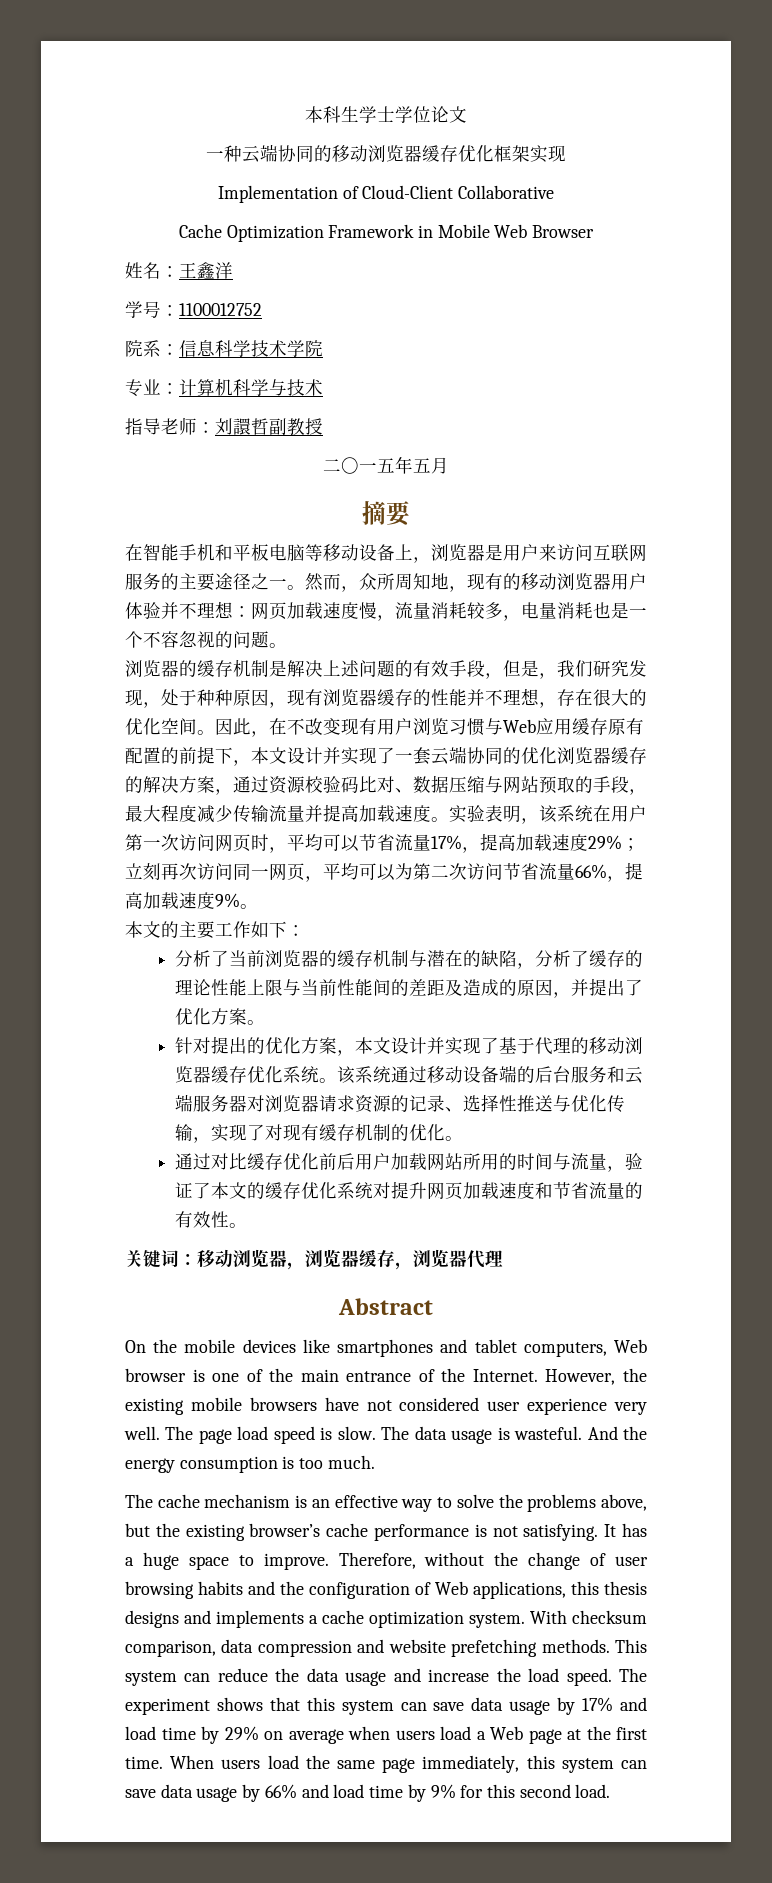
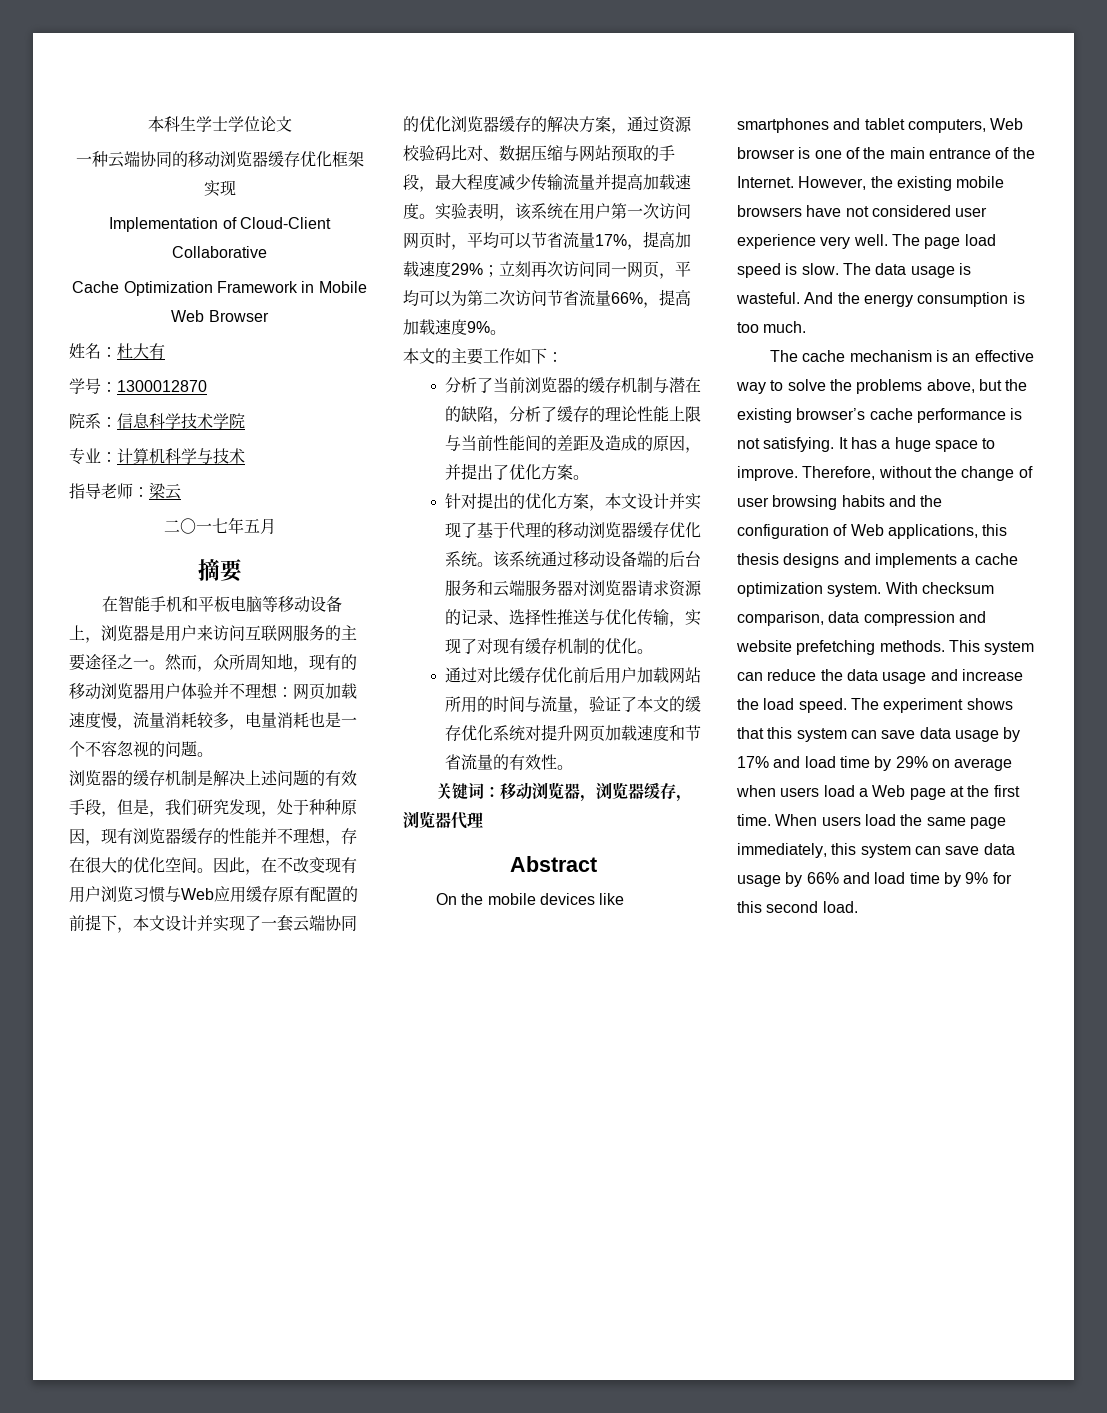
[179,262,233,279] 王鑫洋 -> [117,343,165,359] 杜大有
[179,303,262,316] 1100012752 -> [117,380,207,392] 1300012870
[215,418,323,436] 刘譞哲副教授 -> [149,482,181,500] 梁云
[377,458,395,473] 五 -> [211,518,228,533] 七

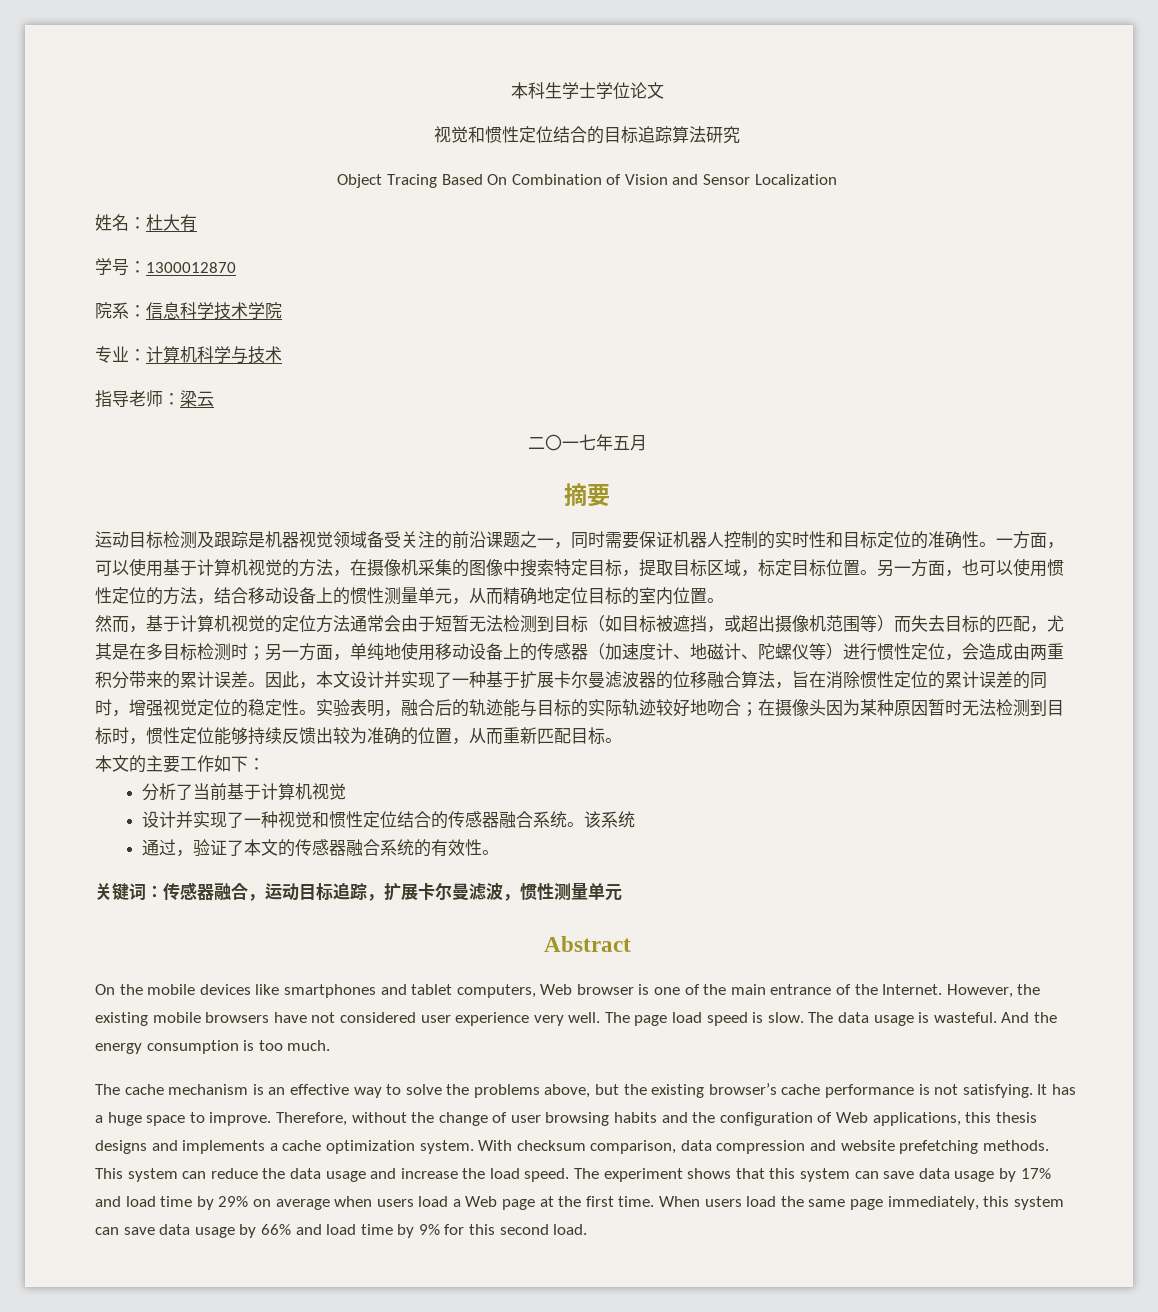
[75,151,364,168] [203,180,236,197] [109,217,331,232] [172,246,267,258] [72,281,367,296] [171,310,269,322] 一种云端协同的移动浏览器缓存优化框架实现 // Implementation of Cloud-Client Collaborative // Cache Optimization Framework in Mobile Web Browser -> [434,126,740,144] [337,174,837,188] 视觉和惯性定位结合的目标追踪算法研究 // Object Tracing Based On Combination of Vision and Sensor Localization
[101,596,342,613] [69,625,357,643] [69,653,357,672] [69,682,357,700] [69,711,357,730] [69,741,213,757] [69,770,357,786] [69,799,357,817] [69,827,357,846] [69,857,357,875] [69,886,358,903] [69,914,117,931] 在智能手机和平板电脑等移动设备上，浏览器是用户来访问互联网服务的主要途径之一。然而，众所周知地，现有的移动浏览器用户体验并不理想：网页加载速度慢，流量消耗较多，电量消耗也是一个不容忽视的问题。 // 浏览器的缓存机制是解决上述问题的有效手段，但是，我们研究发现，处于种种原因，现有浏览器缓存的性能并不理想，存在很大的优化空间。因此，在不改变现有用户浏览习惯与Web应用缓存原有配置的前提下 -> [95,531,1064,549] [95,558,1064,577] [95,587,724,605] [95,615,1064,633] [95,642,1064,661] [95,671,299,689] 运动目标检测及跟踪是机器视觉领域备受关注的前沿课题之一，同时需要保证机器人控制的实时性和目标定位的准确性。一方面，可以使用基于计算机视觉的方法，在摄像机采集的图像中搜索特定目标，提取目标区域，标定目标位置。另一方面，也可以使用惯性定位的方法，结合移动设备上的惯性测量单元，从而精确地定位目标的室内位置。 // 然而，基于计算机视觉的定位方法通常会由于短暂无法检测到目标（如目标被遮挡，或超出摄像机范围等）而失去目标的匹配，尤其是在多目标检测时；另一方面，单纯地使用移动设备上的传感器（加速度计、地磁计、陀螺仪等）进行惯性定位，会造成由两重积分带来的累计误差。因此
[277,915,357,932] [403,116,692,134] [403,145,675,162] [403,173,691,192] [403,203,691,221] [403,231,691,250] [403,261,691,279] [403,289,691,308] [403,319,490,335] 套云端协同的优化浏览器缓存的解决方案，通过资源校验码比对、数据压缩与网站预取的手段，最大程度减少传输流量并提高加载速度。实验表明，该系统在用户第一次访问网页时，平均可以节省流量17%，提高加载速度29%；立刻再次访问同一网页，平均可以为第二次访问节省流量66%，提高加载速度9% -> [469,671,1047,689] [95,699,1064,717] [95,727,605,745] 种基于扩展卡尔曼滤波器的位移融合算法，旨在消除惯性定位的累计误差的同时，增强视觉定位的稳定性。实验表明，融合后的轨迹能与目标的实际轨迹较好地吻合；在摄像头因为某种原因暂时无法检测到目标时，惯性定位能够持续反馈出较为准确的位置，从而重新匹配目标
[525,377,702,393] [445,406,702,424] [445,435,702,453] [445,463,590,481] [445,492,702,511] [445,522,702,539] [445,551,702,568] [445,580,703,597] [445,609,702,627] [445,638,654,654] [445,667,702,684] [445,696,702,714] [445,724,702,742] [445,754,494,770] 浏览器的缓存机制与潜在的缺陷，分析了缓存的理论性能上限与当前性能间的差距及造成的原因，并提出了优化方案。 // 针对提出的优化方案，本文设计并实现了基于代理的移动浏览器缓存优化系统。该系统通过移动设备端的后台服务和云端服务器对浏览器请求资源的记录、选择性推送与优化传输，实现了对现有缓存机制的优化。 // 通过对比缓存优化前后用户加载网站所用的时间与流量，验证了本文的缓存优化系统对提升网页加载速度和节省流量 -> [226,783,346,800] [141,811,635,829] [141,839,414,857] 基于计算机视觉 // 设计并实现了一种视觉和惯性定位结合的传感器融合系统。该系统 // 通过，验证了本文的传感器融合系统
[499,782,692,802] [403,811,483,829] 移动浏览器，浏览器缓存，浏览器代理 -> [163,882,622,901] 传感器融合，运动目标追踪，扩展卡尔曼滤波，惯性测量单元

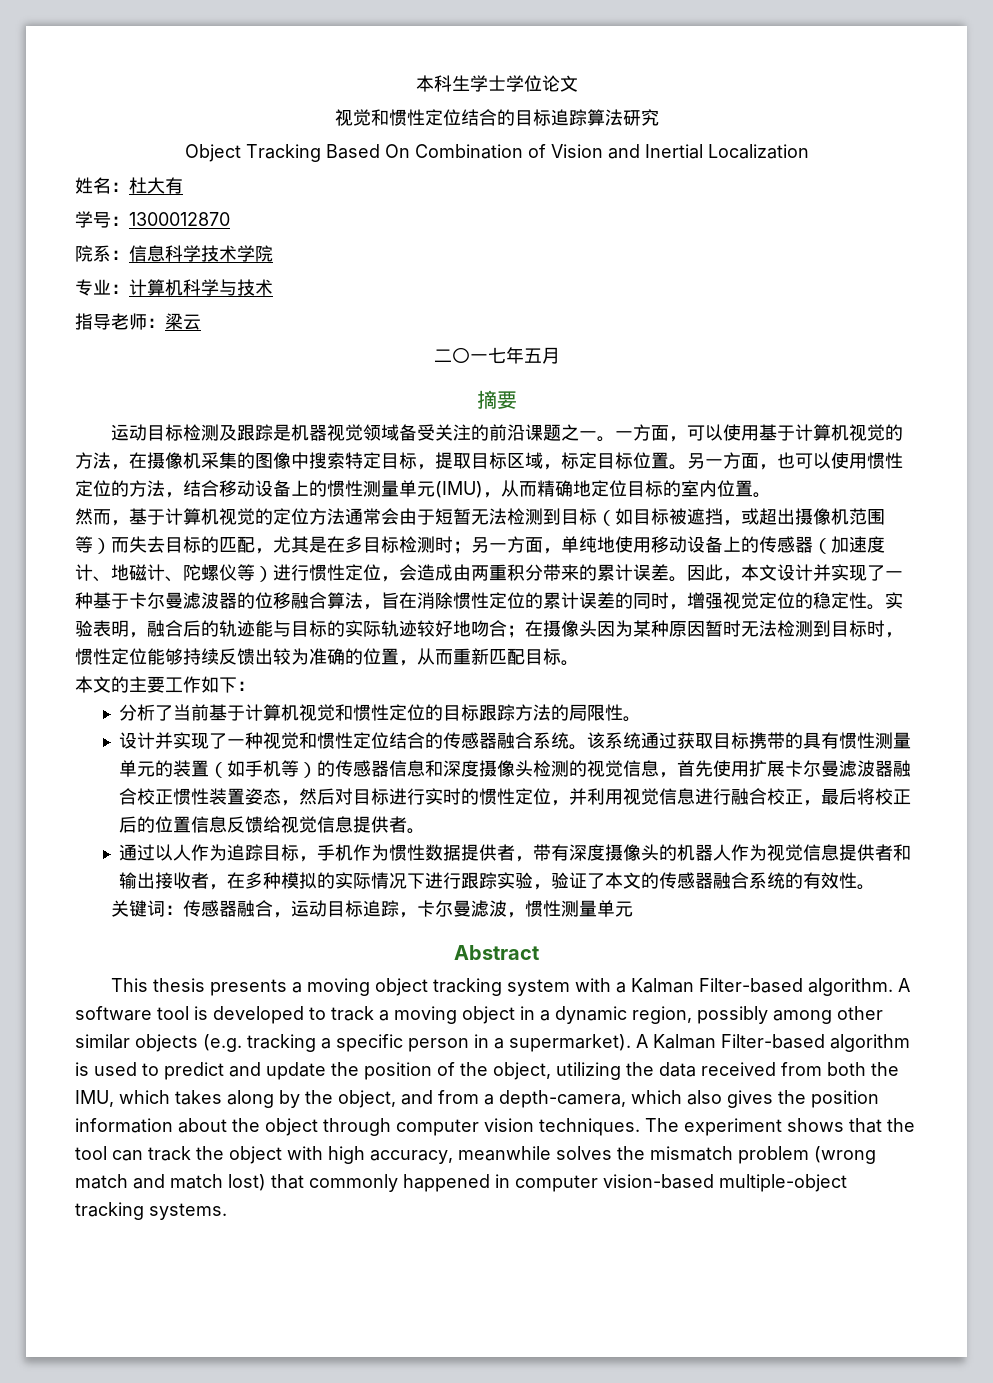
[386,174,437,188] Tracing -> [245,144,321,162] Tracking
[703,174,751,185] Sensor -> [644,144,703,159] Inertial
[554,531,979,549] ，同时需要保证机器人控制的实时性和目标定位的准确性 -> (598, 435) none
(452, 596) none -> [435,481,483,498] (IMU)
[520,671,554,689] 扩展 -> (129, 601) none
(346, 791) none -> [334,704,641,722] 和惯性定位的目标跟踪方法的局限性。
[141,839,176,856] // 通过 -> [640,732,911,749] [118,760,911,778] [118,788,911,806] [118,816,425,834] [118,844,911,862] [118,872,533,890] 通过获取目标携带的具有惯性测量单元的装置（如手机等）的传感器信息和深度摄像头检测的视觉信息，首先使用扩展卡尔曼滤波器融合校正惯性装置姿态，然后对目标进行实时的惯性定位，并利用视觉信息进行融合校正，最后将校正后的位置信息反馈给视觉信息提供者。 // 通过以人作为追踪目标，手机作为惯性数据提供者，带有深度摄像头的机器人作为视觉信息提供者和输出接收者，在多种模拟的实际情况下进行跟踪实验
[384,883,418,901] 扩展 -> (418, 915) none
[95,984,1041,998] [95,1012,1057,1026] [95,1040,331,1054] [95,1083,1076,1098] [95,1112,1037,1126] [95,1140,1049,1154] [95,1168,1051,1182] [95,1196,1064,1210] [95,1224,588,1238] On the mobile devices like smartphones and tablet computers, Web browser is one of the main entrance of the Internet. However, the existing mobile browsers have not considered user experience very well. The page load speed is slow. The data usage is wasteful. And the energy consumption is too much. // The cache mechanism is an effective way to solve the problems above, but the existing browser’s cache performance is not satisfying. It has a huge space to improve. Therefore, without the change of user browsing habits and the configuration of Web applications, this thesis designs and implements a cache optimization system. With checksum comparison, data compression and website prefetching methods. This system can reduce the data usage and increase the load speed. The experiment shows that this system can save data usage by 17% and load time by 29% on average when users load a Web page at the first time. When users load the same page immediately, this system can save data usage by 66% and load time by 9% for this second load. -> [111,978,911,996] [75,1006,883,1024] [75,1034,910,1052] [75,1062,899,1080] [75,1090,879,1108] [75,1118,915,1136] [75,1146,876,1164] [75,1174,847,1192] [75,1202,227,1220] This thesis presents a moving object tracking system with a Kalman Filter-based algorithm. A software tool is developed to track a moving object in a dynamic region, possibly among other similar objects (e.g. tracking a specific person in a supermarket). A Kalman Filter-based algorithm is used to predict and update the position of the object, utilizing the data received from both the IMU, which takes along by the object, and from a depth-camera, which also gives the position information about the object through computer vision techniques. The experiment shows that the tool can track the object with high accuracy, meanwhile solves the mismatch problem (wrong match and match lost) that commonly happened in computer vision-based multiple-object tracking systems.

